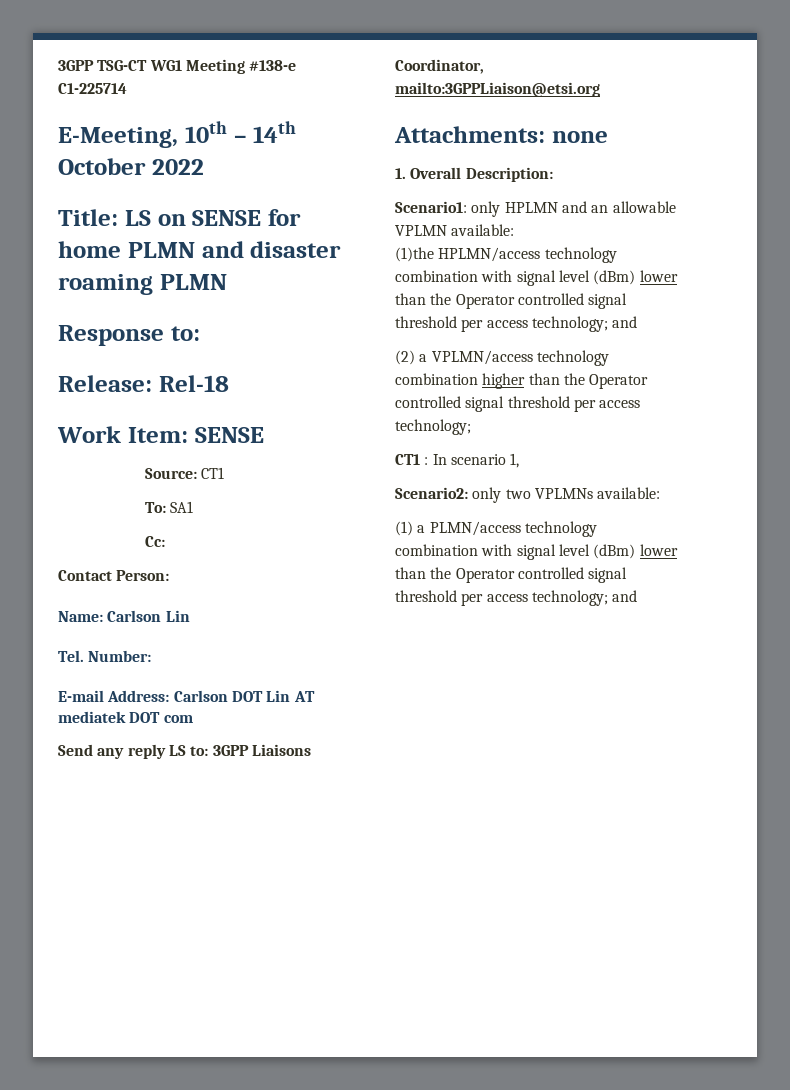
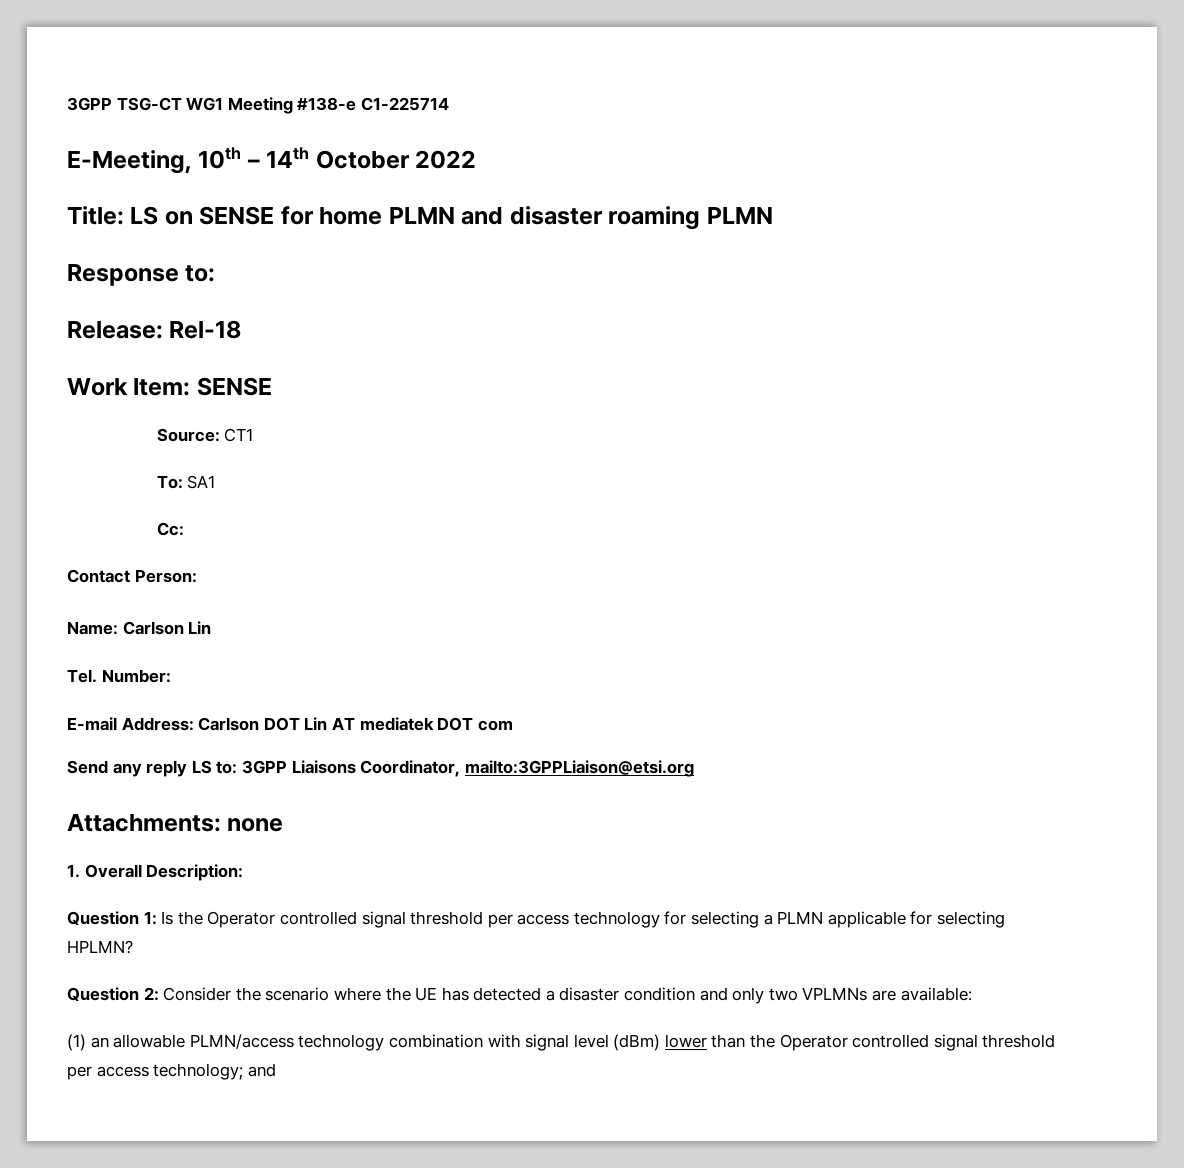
[395,201,676,217] [395,224,515,236] [395,247,617,263] [395,270,678,286] [395,293,628,309] [395,316,638,332] [395,350,609,366] [395,373,649,389] [395,396,641,412] [395,419,471,435] [395,453,520,468] [395,487,468,499] Scenario1: only HPLMN and an allowable VPLMN available: // (1)the HPLMN/access technology combination with signal level (dBm) lower than the Operator controlled signal threshold per access technology; and // (2) a VPLMN/access technology combination higher than the Operator controlled signal threshold per access technology; // CT1 : In scenario 1, // Scenario2: -> [67,911,1006,928] [67,940,133,954] [67,987,728,1001] Question 1: Is the Operator controlled signal threshold per access technology for selecting a PLMN applicable for selecting HPLMN? // Question 2: Consider the scenario where the UE has detected a disaster condition and
(593, 493) none -> [872,990,897,1001] are
[417,525,426,533] a -> [90,1034,186,1048] an allowable

